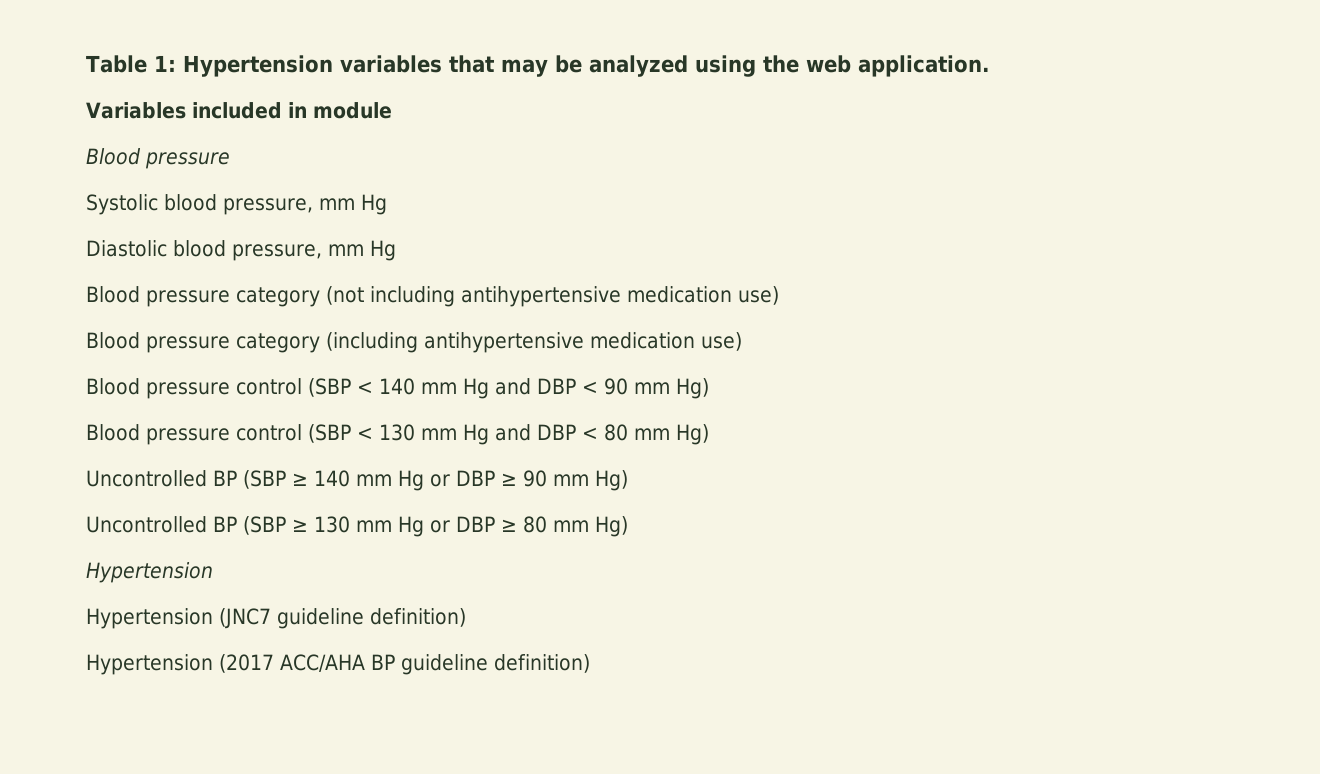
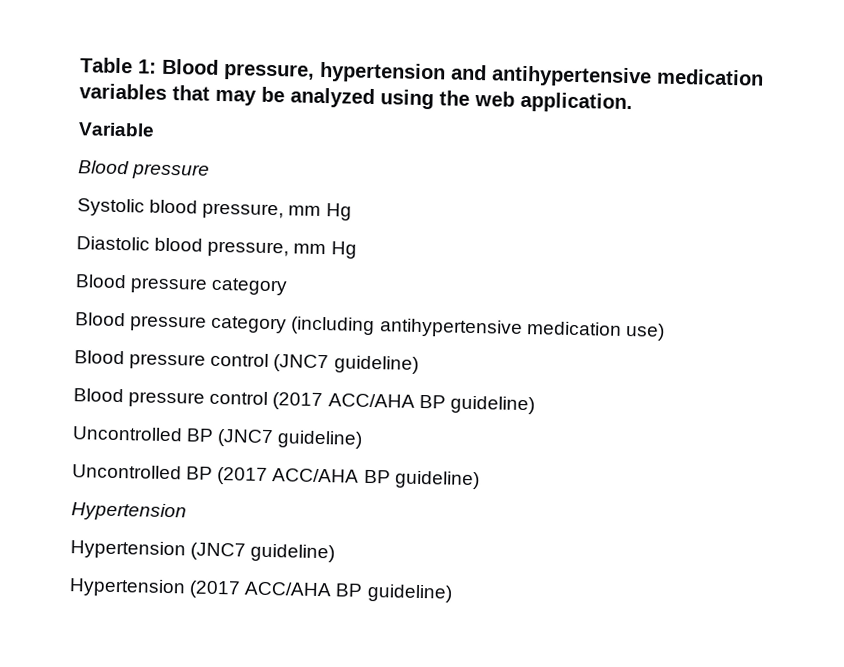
[182,55,333,77] Hypertension -> [162,58,764,88] Blood pressure, hypertension and antihypertensive medication
[86,102,392,119] Variables included in module -> [78,122,155,137] Variable
[326,286,779,307] (not including antihypertensive medication use) -> (289, 286) none
[308,378,709,399] [86,424,709,445] [86,470,628,491] [86,516,628,537] (SBP < 140 mm Hg and DBP < 90 mm Hg) // Blood pressure control (SBP < 130 mm Hg and DBP < 80 mm Hg) // Uncontrolled BP (SBP ≥ 140 mm Hg or DBP ≥ 90 mm Hg) // Uncontrolled BP (SBP ≥ 130 mm Hg or DBP ≥ 80 mm Hg) -> [273,354,419,374] [73,388,535,415] [72,426,364,449] [72,464,480,490] (JNC7 guideline) // Blood pressure control (2017 ACC/AHA BP guideline) // Uncontrolled BP (JNC7 guideline) // Uncontrolled BP (2017 ACC/AHA BP guideline)
[277,608,466,629] guideline definition) -> [250,543,336,563] guideline)
[401,654,590,675] guideline definition) -> [366,583,453,603] guideline)

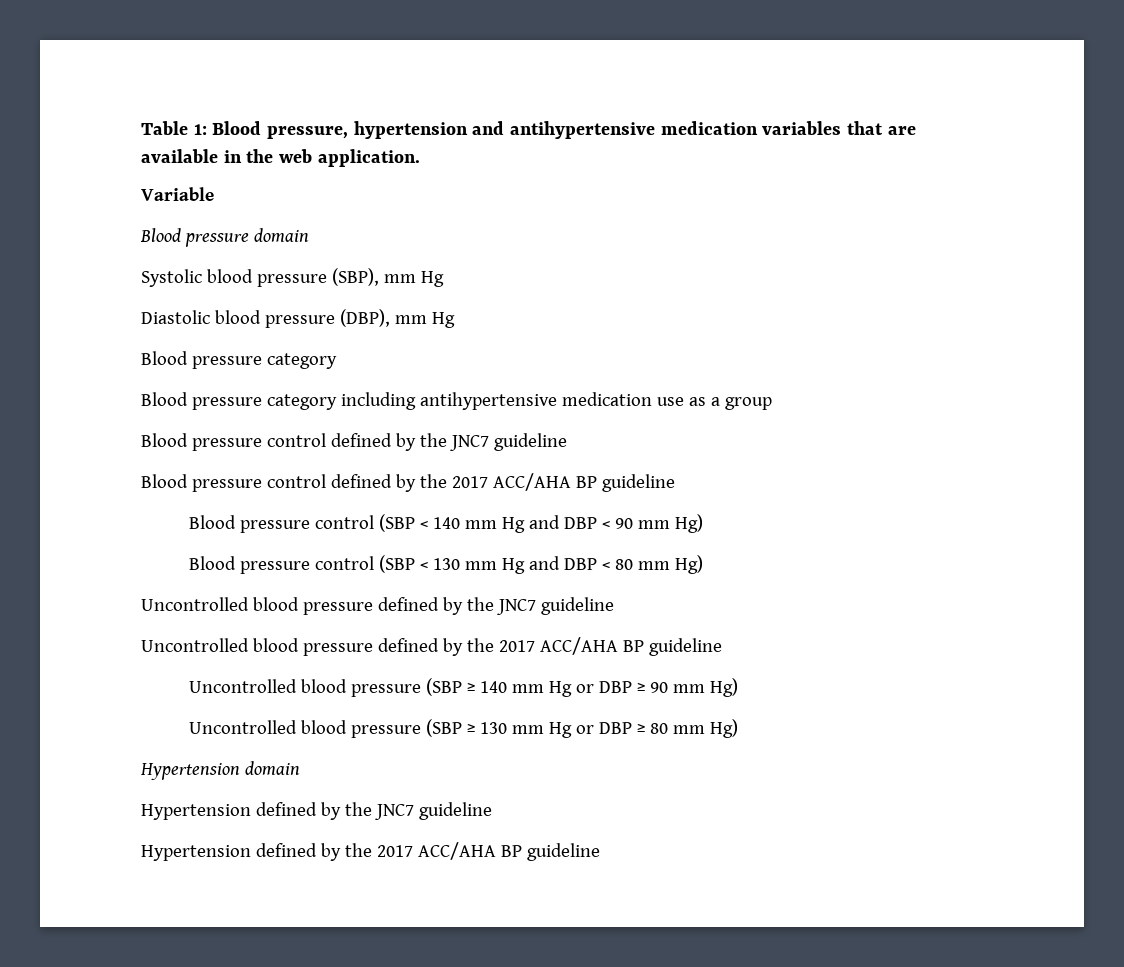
[215,86,434,110] may be analyzed using -> [887,126,916,135] [141,149,242,163] are available in
(211, 171) none -> [253,228,309,242] domain
[202,202,285,220] pressure, -> [256,268,379,287] pressure (SBP),
[207,240,290,258] pressure, -> [264,309,390,328] pressure (DBP),
[290,316,665,341] [74,350,419,374] [73,388,535,415] [72,426,364,449] [72,464,480,490] [71,502,187,522] [70,540,336,563] [69,578,453,603] (including antihypertensive medication use) // Blood pressure control (JNC7 guideline) // Blood pressure control (2017 ACC/AHA BP guideline) // Uncontrolled BP (JNC7 guideline) // Uncontrolled BP (2017 ACC/AHA BP guideline) // Hypertension // Hypertension (JNC7 guideline) // Hypertension (2017 ACC/AHA BP guideline) -> [340,392,772,410] [141,433,567,451] [141,473,675,492] [188,514,703,533] [188,555,703,574] [141,597,614,615] [141,637,722,656] [188,678,738,697] [188,719,738,738] [140,761,300,780] [141,802,492,820] [141,842,600,861] including antihypertensive medication use as a group // Blood pressure control defined by the JNC7 guideline // Blood pressure control defined by the 2017 ACC/AHA BP guideline // Blood pressure control (SBP < 140 mm Hg and DBP < 90 mm Hg) // Blood pressure control (SBP < 130 mm Hg and DBP < 80 mm Hg) // Uncontrolled blood pressure defined by the JNC7 guideline // Uncontrolled blood pressure defined by the 2017 ACC/AHA BP guideline // Uncontrolled blood pressure (SBP ≥ 140 mm Hg or DBP ≥ 90 mm Hg) // Uncontrolled blood pressure (SBP ≥ 130 mm Hg or DBP ≥ 80 mm Hg) // Hypertension domain // Hypertension defined by the JNC7 guideline // Hypertension defined by the 2017 ACC/AHA BP guideline

